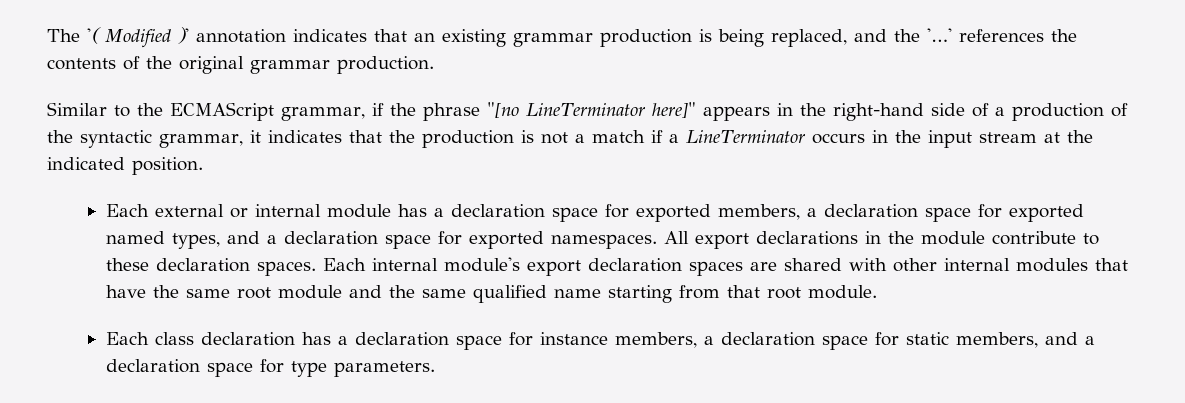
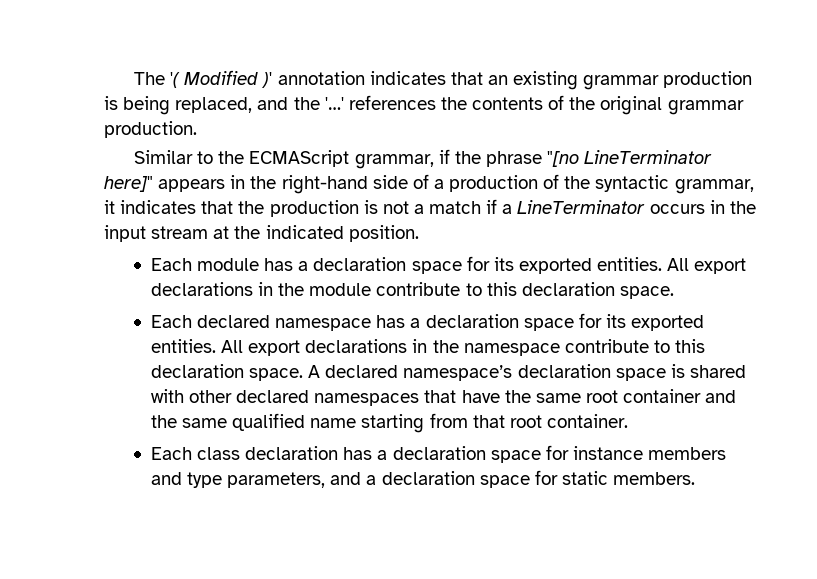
[154,204,321,218] external or internal -> (192, 264) none
[635,204,1084,222] [105,231,657,249] exported members, a declaration space for exported named types, and a declaration space for exported namespaces. -> [493,257,663,274] its exported entities.
[105,257,777,276] these declaration spaces. Each internal module's export declaration spaces are -> [486,282,675,299] [150,313,705,331] [150,339,706,356] [150,364,685,381] this declaration space. // Each declared namespace has a declaration space for its exported entities. All export declarations in the namespace contribute to this declaration space. A declared namespace’s declaration space is
[943,258,1088,272] internal modules -> [236,390,420,406] declared namespaces
[277,285,342,299] module -> [623,389,702,403] container
[807,285,877,299] module. -> [547,414,629,428] container.
[614,332,697,348] members, -> [648,447,727,460] [150,472,362,488] members and type parameters, and
[955,332,1095,348] [105,359,435,377] members, and a declaration space for type parameters. -> [613,472,696,485] members.

